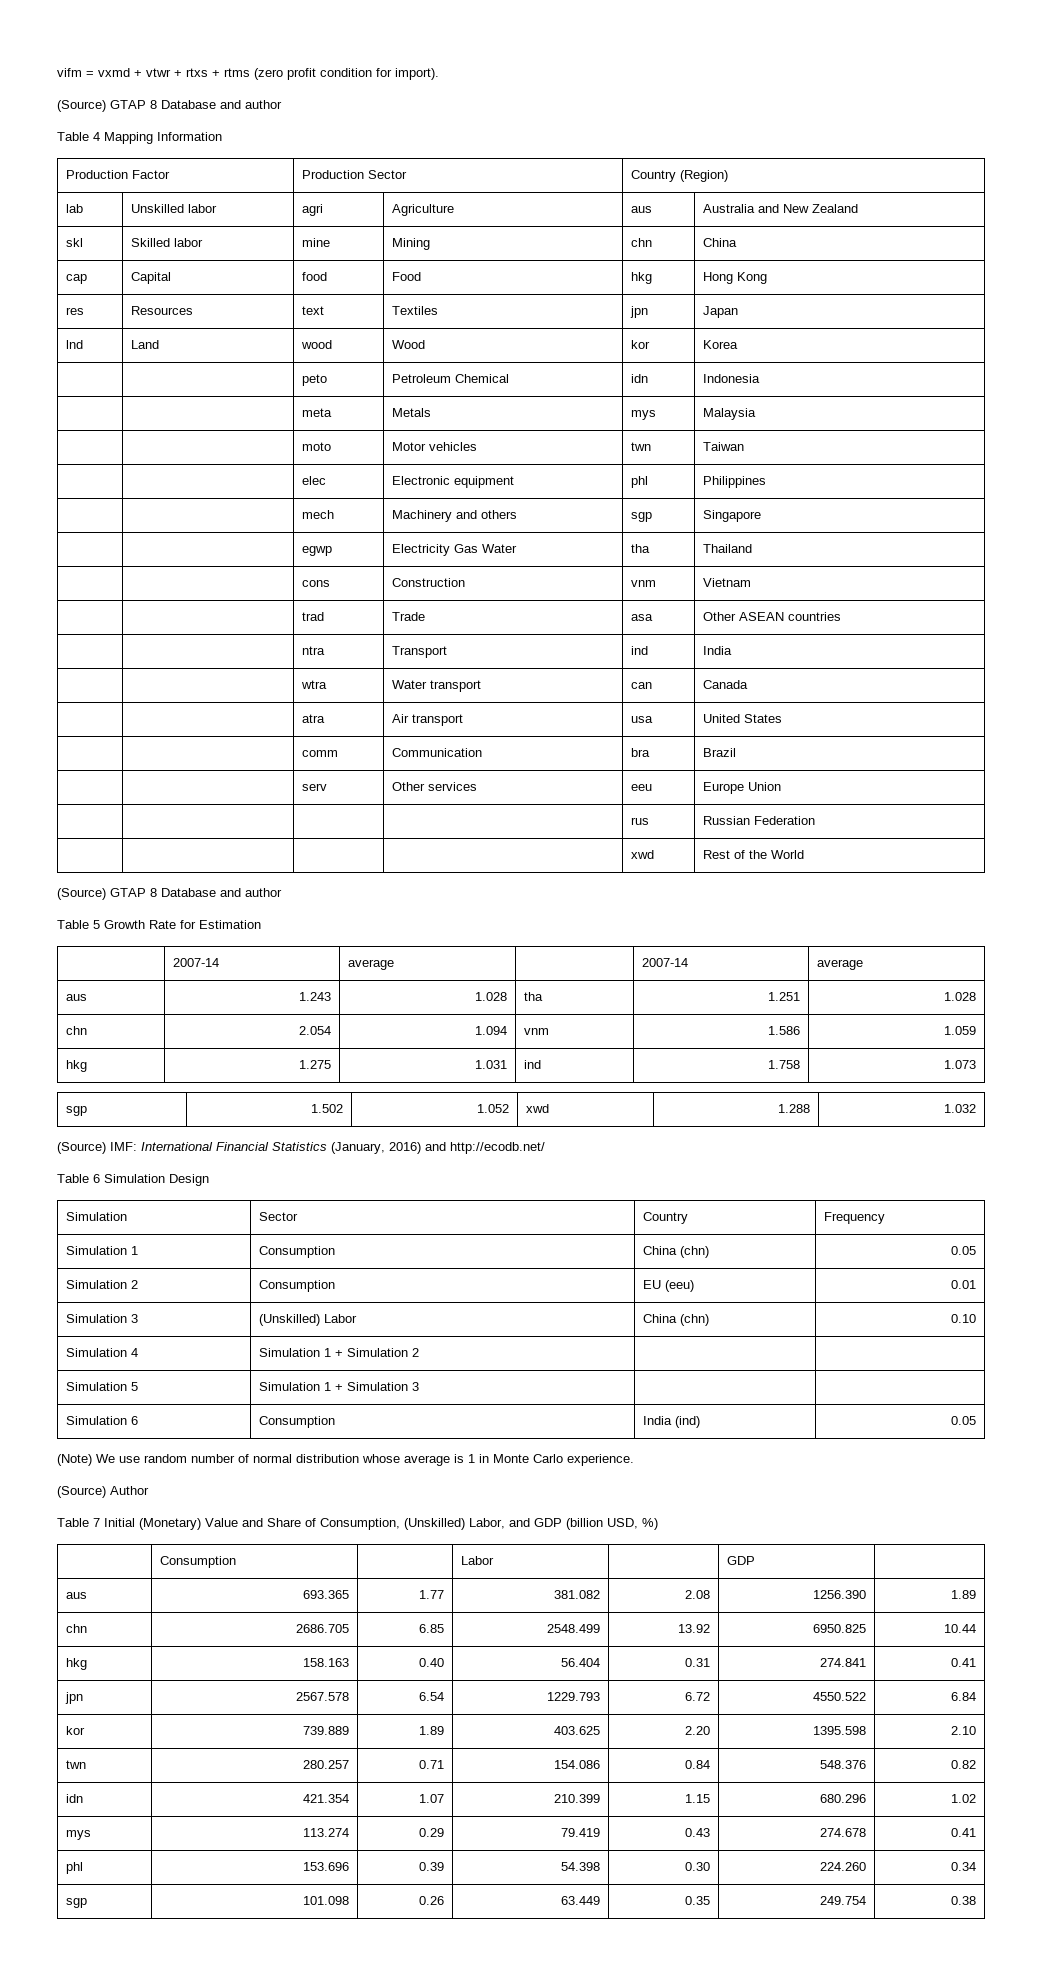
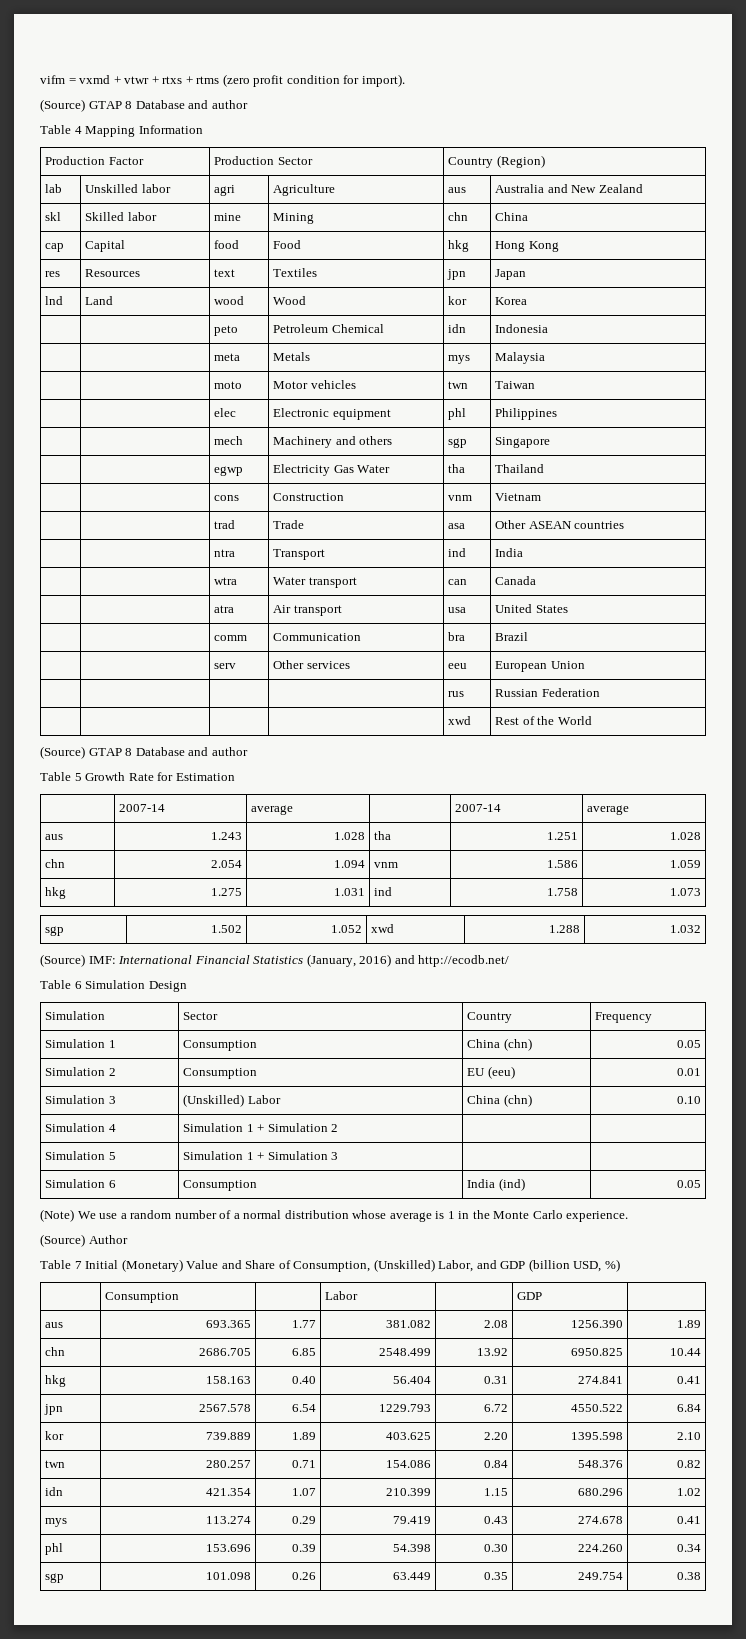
[702,782,744,794] Europe -> [495,661,548,672] European
(140, 1459) none -> [120,1213,127,1219] a
(249, 1458) none -> [233,1213,240,1219] a
(489, 1458) none -> [472,1210,490,1219] the

